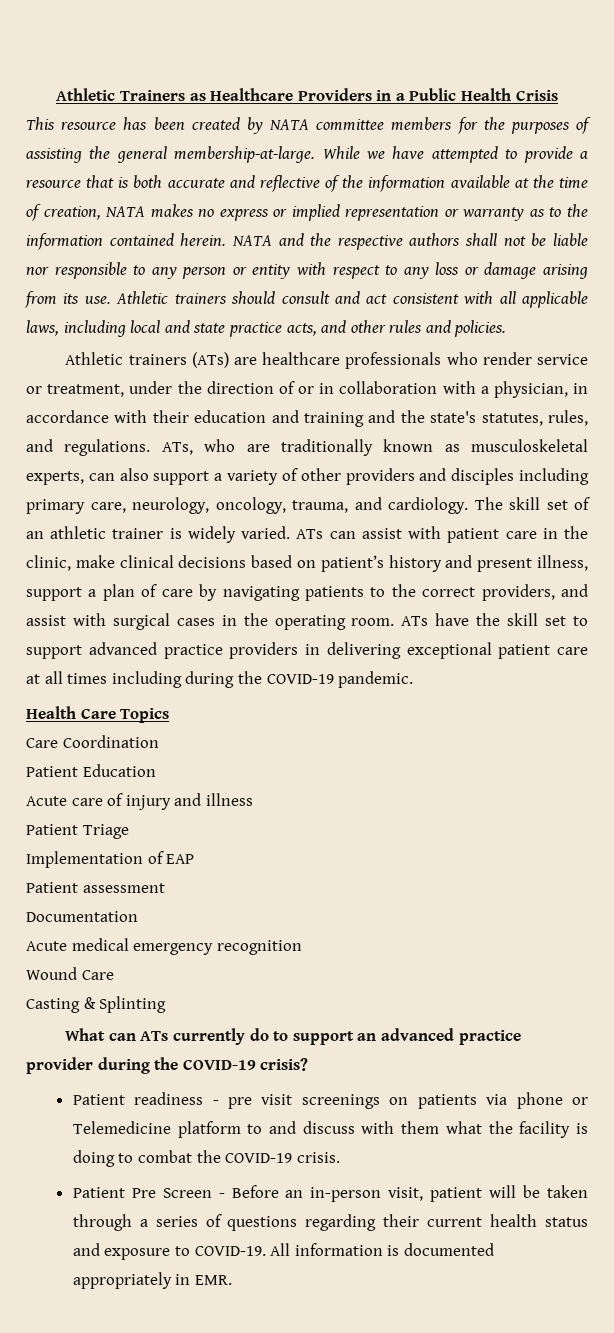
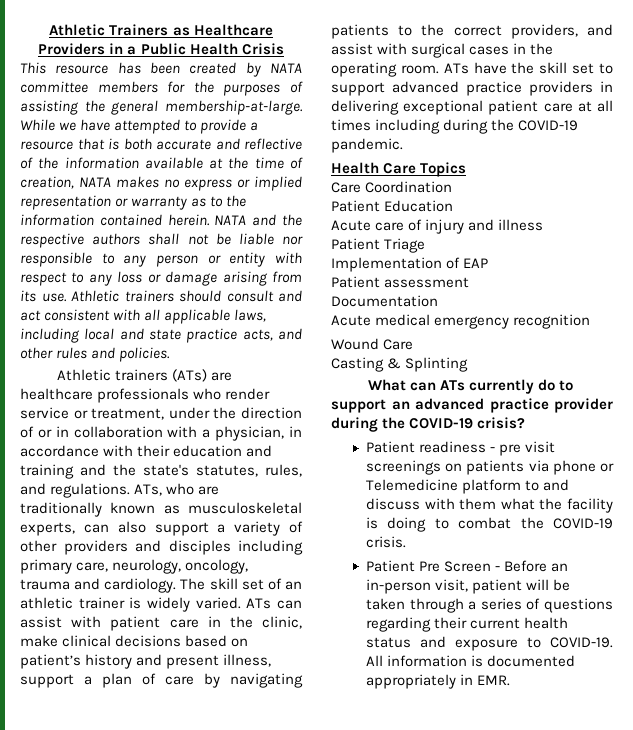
[292,500,348,513] trauma, -> [20,579,70,590] trauma

